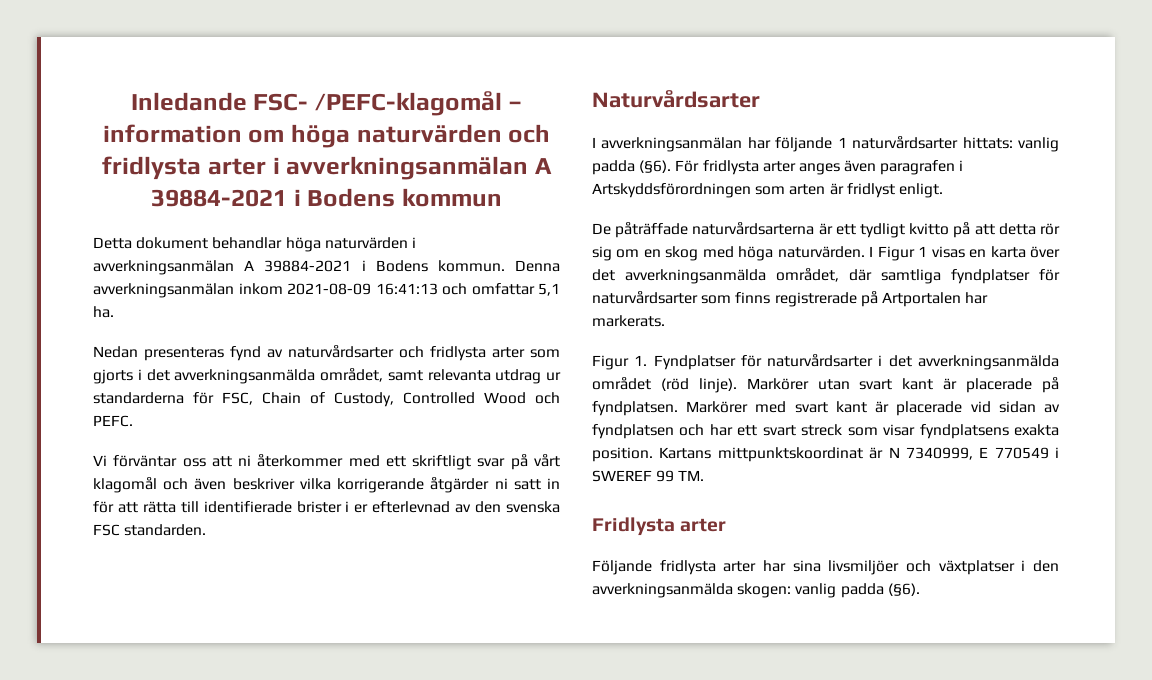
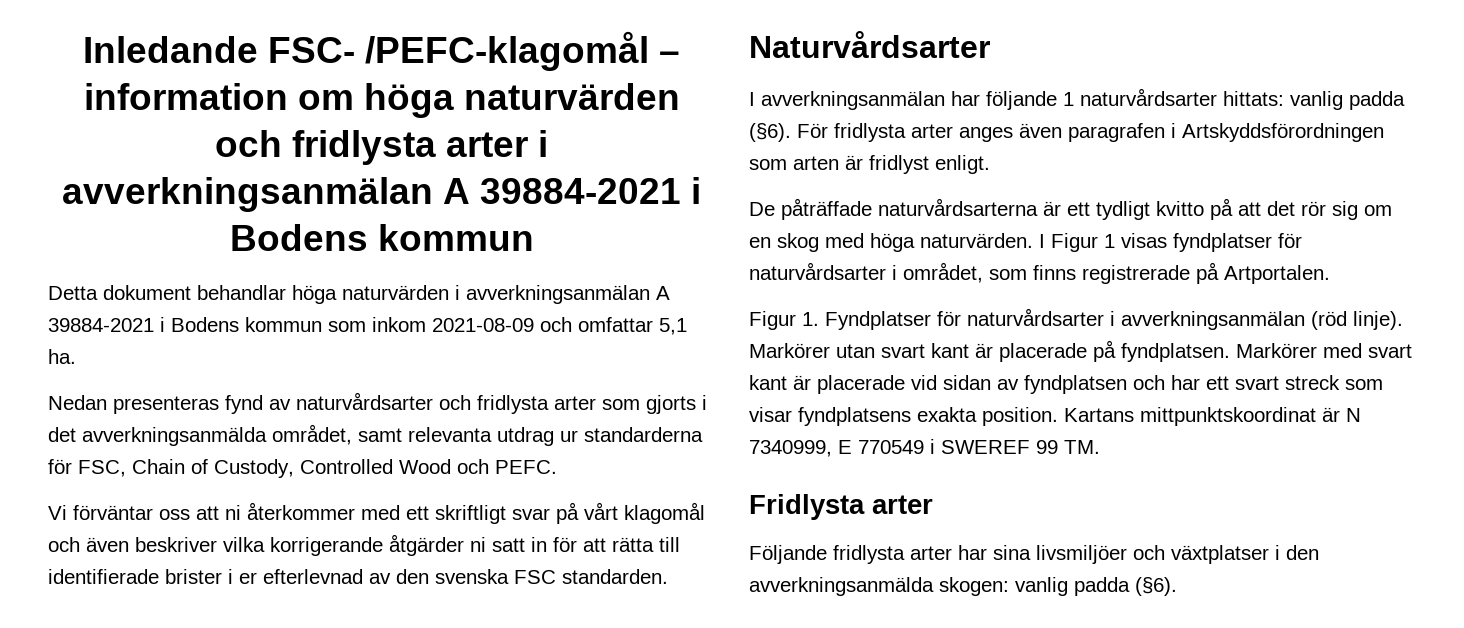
[437,260,560,272] [93,283,234,298] kommun. Denna avverkningsanmälan -> [245,317,366,332] kommun som
[375,283,438,295] 16:41:13 -> (534, 325) none
[998,223,1036,235] detta -> [1267,201,1295,216] det
[969,246,1060,258] [592,268,941,284] en karta över det avverkningsanmälda området, där samtliga -> (1167, 240) none
(698, 297) none -> [892,262,983,283] i området,
[881,292,989,307] [592,315,665,327] Artportalen har markerats. -> [1224,265,1330,284] Artportalen.
[888,355,1059,370] [592,377,651,390] det avverkningsanmälda området -> [1121,311,1305,330] avverkningsanmälan

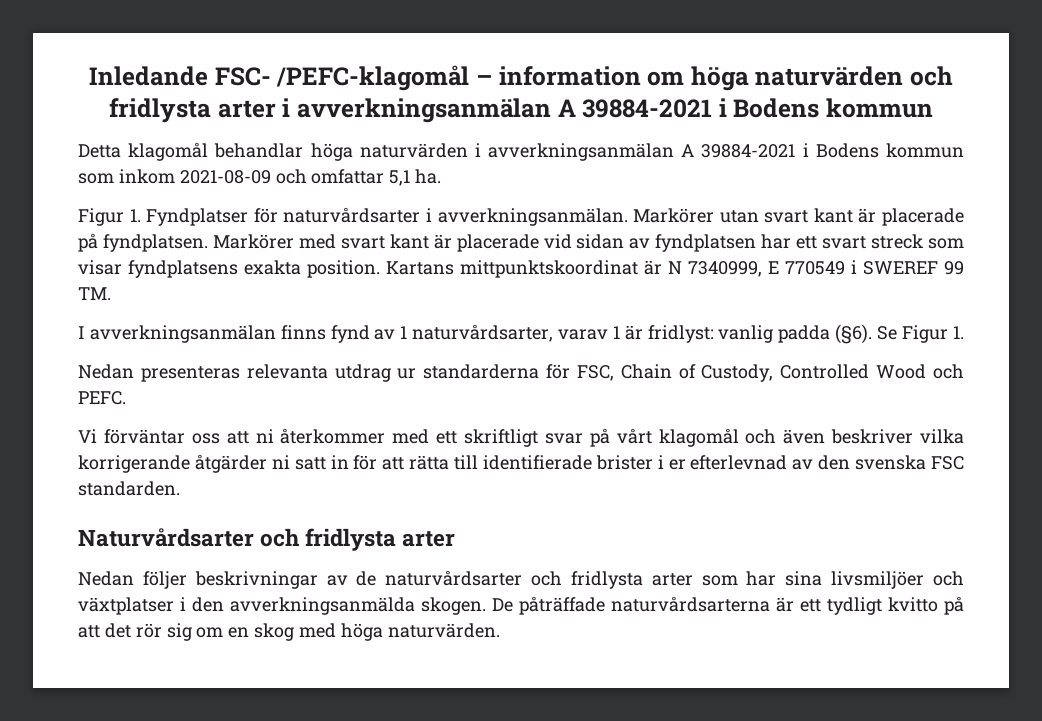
[103,285,191,300] dokument -> [128,142,209,161] klagomål
[48,392,707,414] [48,424,402,446] Nedan presenteras fynd av naturvårdsarter och fridlysta arter som gjorts i det avverkningsanmälda området, samt -> [78,207,965,226] [78,233,964,252] [78,260,964,278] [78,287,111,300] [78,324,964,344] [78,364,240,382] Figur 1. Fyndplatser för naturvårdsarter i avverkningsanmälan. Markörer utan svart kant är placerade på fyndplatsen. Markörer med svart kant är placerade vid sidan av fyndplatsen har ett svart streck som visar fyndplatsens exakta position. Kartans mittpunktskoordinat är N 7340999, E 770549 i SWEREF 99 TM. // I avverkningsanmälan finns fynd av 1 naturvårdsarter, varav 1 är fridlyst: vanlig padda (§6). Se Figur 1. // Nedan presenteras
[749,88,1405,110] [749,123,1384,142] [749,155,990,174] // I avverkningsanmälan har följande 1 naturvårdsarter hittats: vanlig padda (§6). För fridlysta arter anges även paragrafen i Artskyddsförordningen som arten är fridlyst enligt. // -> [260,528,456,551] [78,570,964,589] [78,597,486,615] och fridlysta arter // Nedan följer beskrivningar av de naturvårdsarter och fridlysta arter som har sina livsmiljöer och växtplatser i den avverkningsanmälda skogen.
[1039,233,1302,252] [749,262,1330,284] [749,308,1403,330] [749,340,1412,362] [749,375,1383,394] [749,407,1361,426] [749,439,1100,457] [749,494,933,520] [749,545,1319,564] [749,577,1177,596] I Figur 1 visas fyndplatser för naturvårdsarter i området, som finns registrerade på Artportalen. // Figur 1. Fyndplatser för naturvårdsarter i avverkningsanmälan (röd linje). Markörer utan svart kant är placerade på fyndplatsen. Markörer med svart kant är placerade vid sidan av fyndplatsen och har ett svart streck som visar fyndplatsens exakta position. Kartans mittpunktskoordinat är N 7340999, E 770549 i SWEREF 99 TM. // Fridlysta arter // Följande fridlysta arter har sina livsmiljöer och växtplatser i den avverkningsanmälda skogen: vanlig padda (§6). -> (500, 630) none

